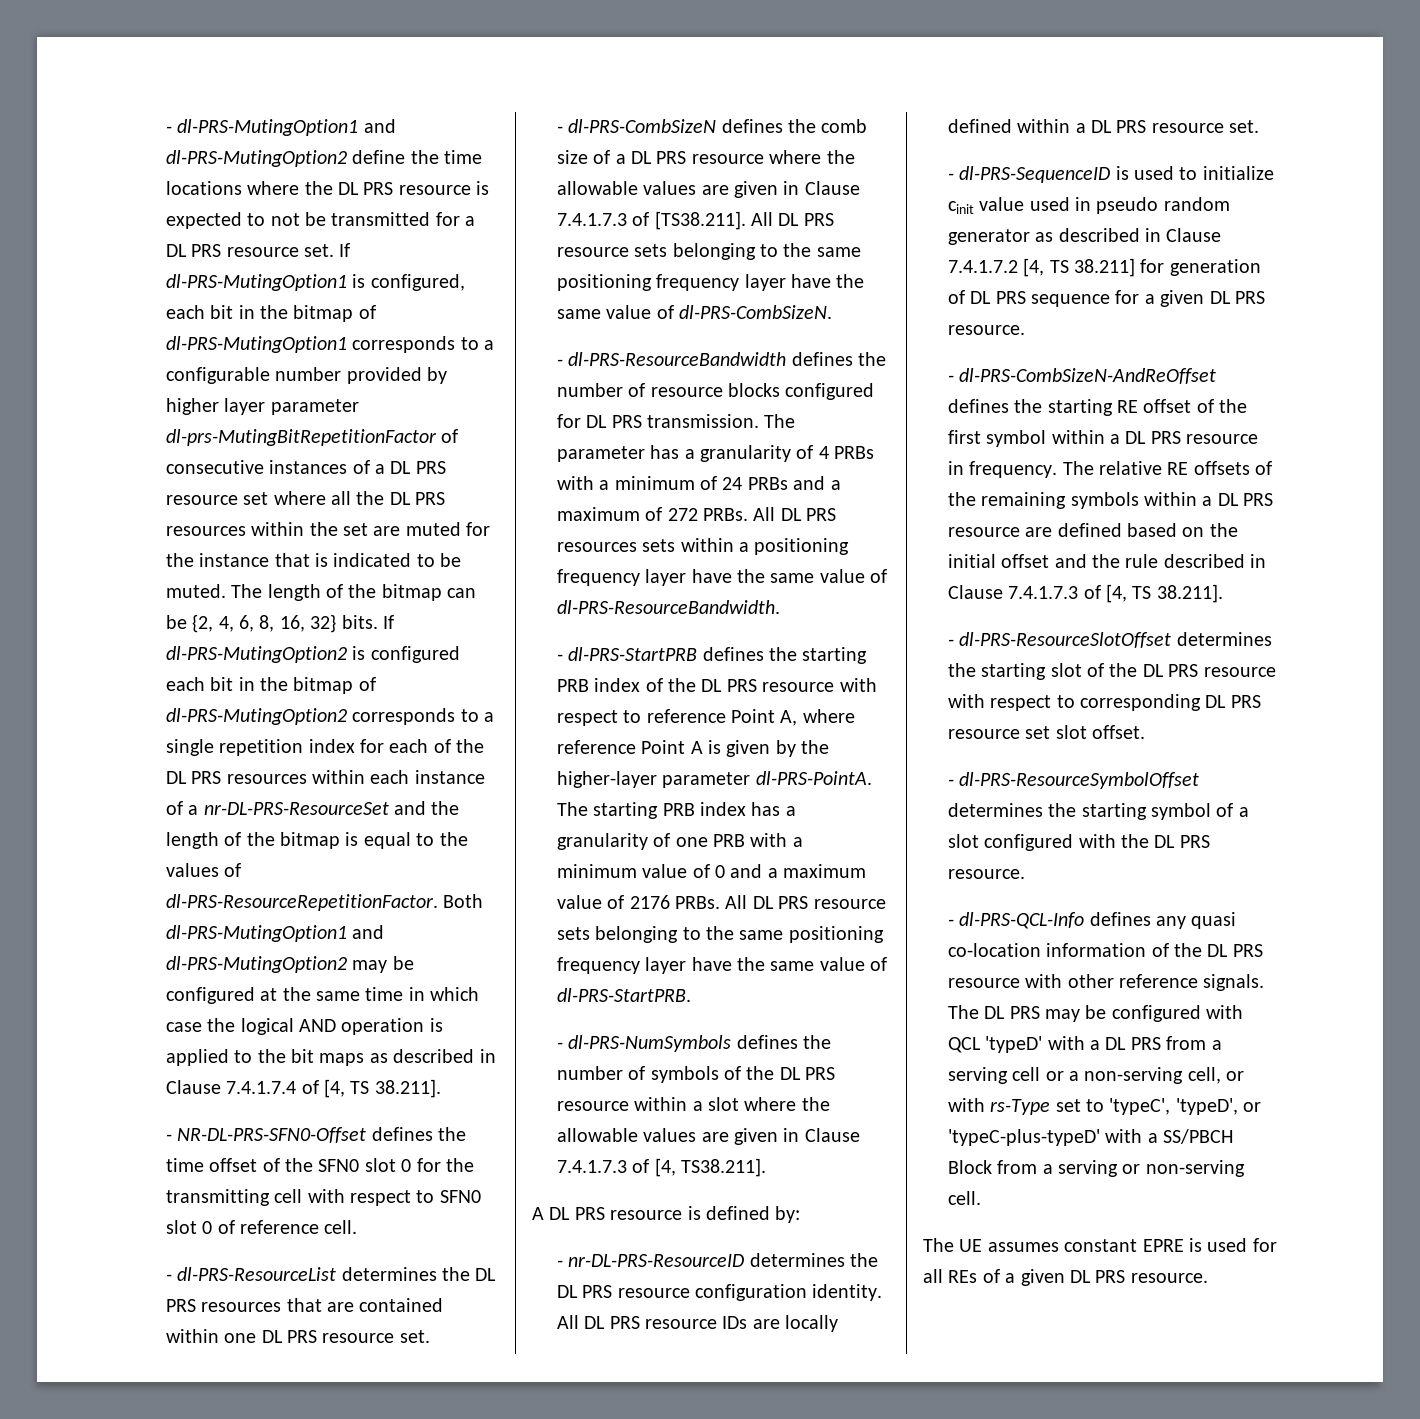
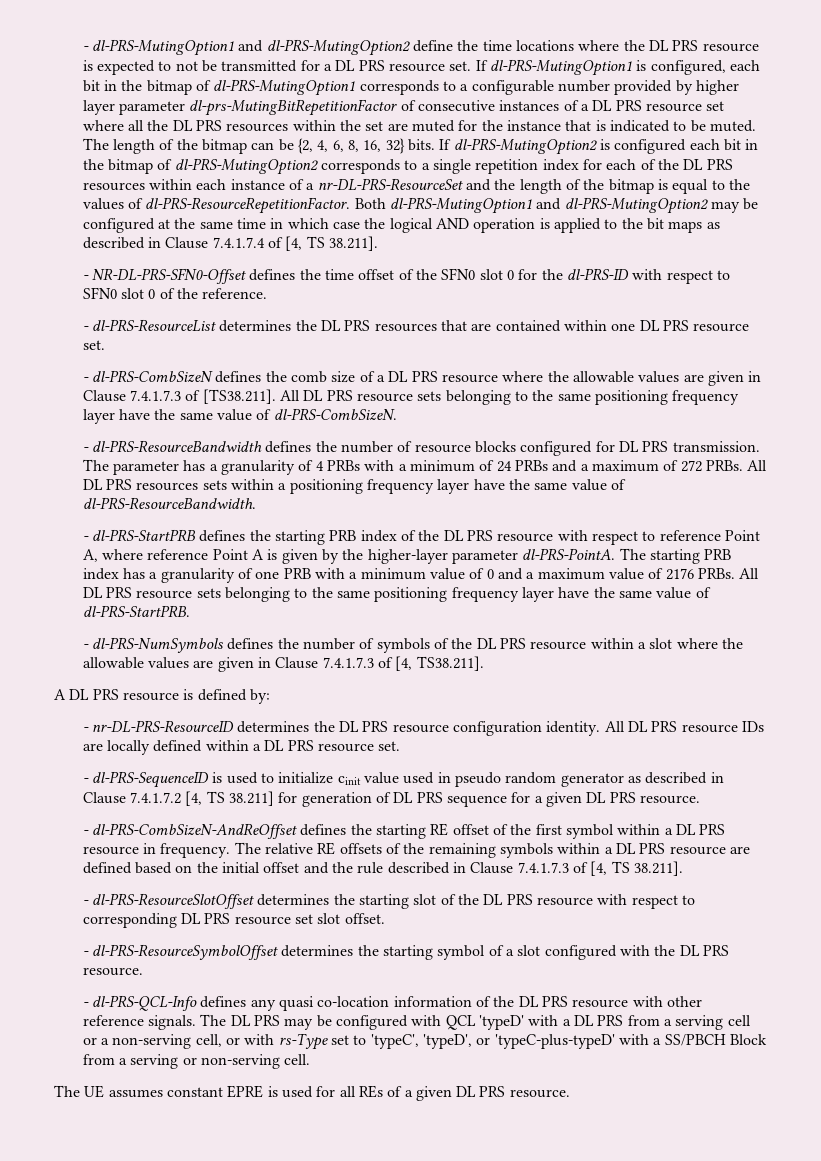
[165,1189,303,1206] transmitting cell -> [567,268,630,280] dl-PRS-ID
[240,1220,358,1234] reference cell. -> [177,288,268,299] the reference.

